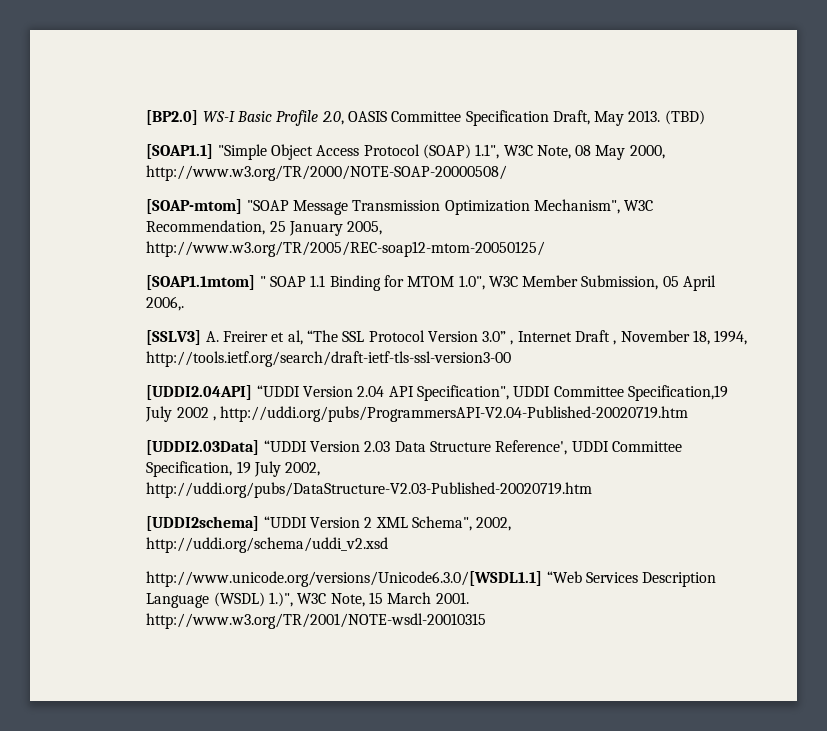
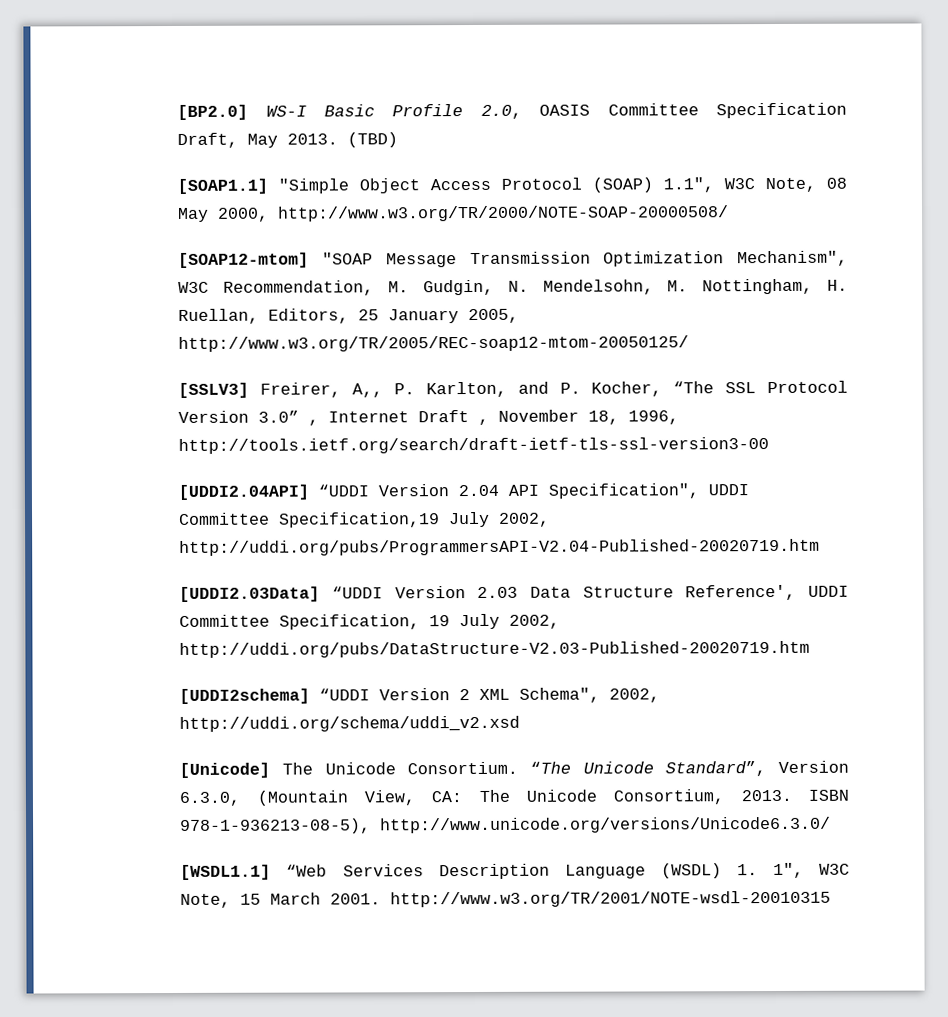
[146,199,243,214] [SOAP-mtom] -> [178,252,310,268] [SOAP12-mtom]
[269,221,383,236] [146,241,546,257] [146,275,717,291] [146,296,185,311] [146,330,303,345] 25 January 2005, http://www.w3.org/TR/2005/REC-soap12-mtom-20050125/ // [SOAP1.1mtom] " SOAP 1.1 Binding for MTOM 1.0", W3C Member Submission, 05 April 2006,. // [SSLV3] A. Freirer et al, -> [388,278,849,296] [178,308,520,324] [178,335,690,352] [178,381,663,398] M. Gudgin, N. Mendelsohn, M. Nottingham, H. Ruellan, Editors, 25 January 2005, http://www.w3.org/TR/2005/REC-soap12-mtom-20050125/ // [SSLV3] Freirer, A,, P. Karlton, and P. Kocher,
[714,330,748,345] 1994, -> [628,410,680,425] 1996,
[176,407,216,421] 2002 , -> [499,512,551,527] 2002,
[146,571,543,587] http://www.unicode.org/versions/Unicode6.3.0/[WSDL1.1] -> [179,760,849,778] [179,789,850,806] [180,816,832,834] [180,864,272,880] [Unicode] The Unicode Consortium. “The Unicode Standard”, Version 6.3.0, (Mountain View, CA: The Unicode Consortium, 2013. ISBN 978-1-936213-08-5), http://www.unicode.org/versions/Unicode6.3.0/ // [WSDL1.1]
[268,592,293,607] 1.)", -> [736,862,804,879] 1. 1",

